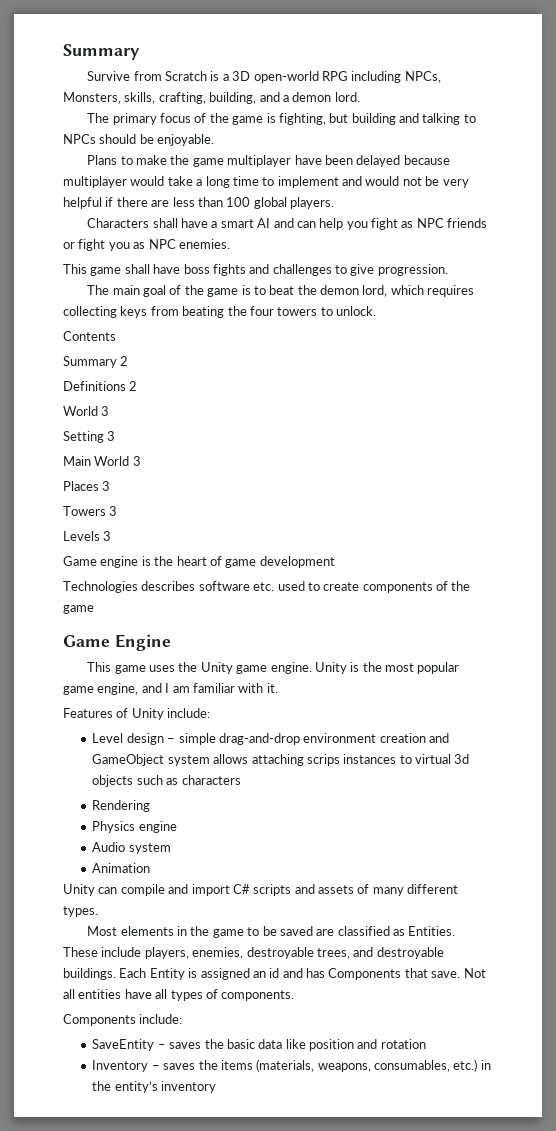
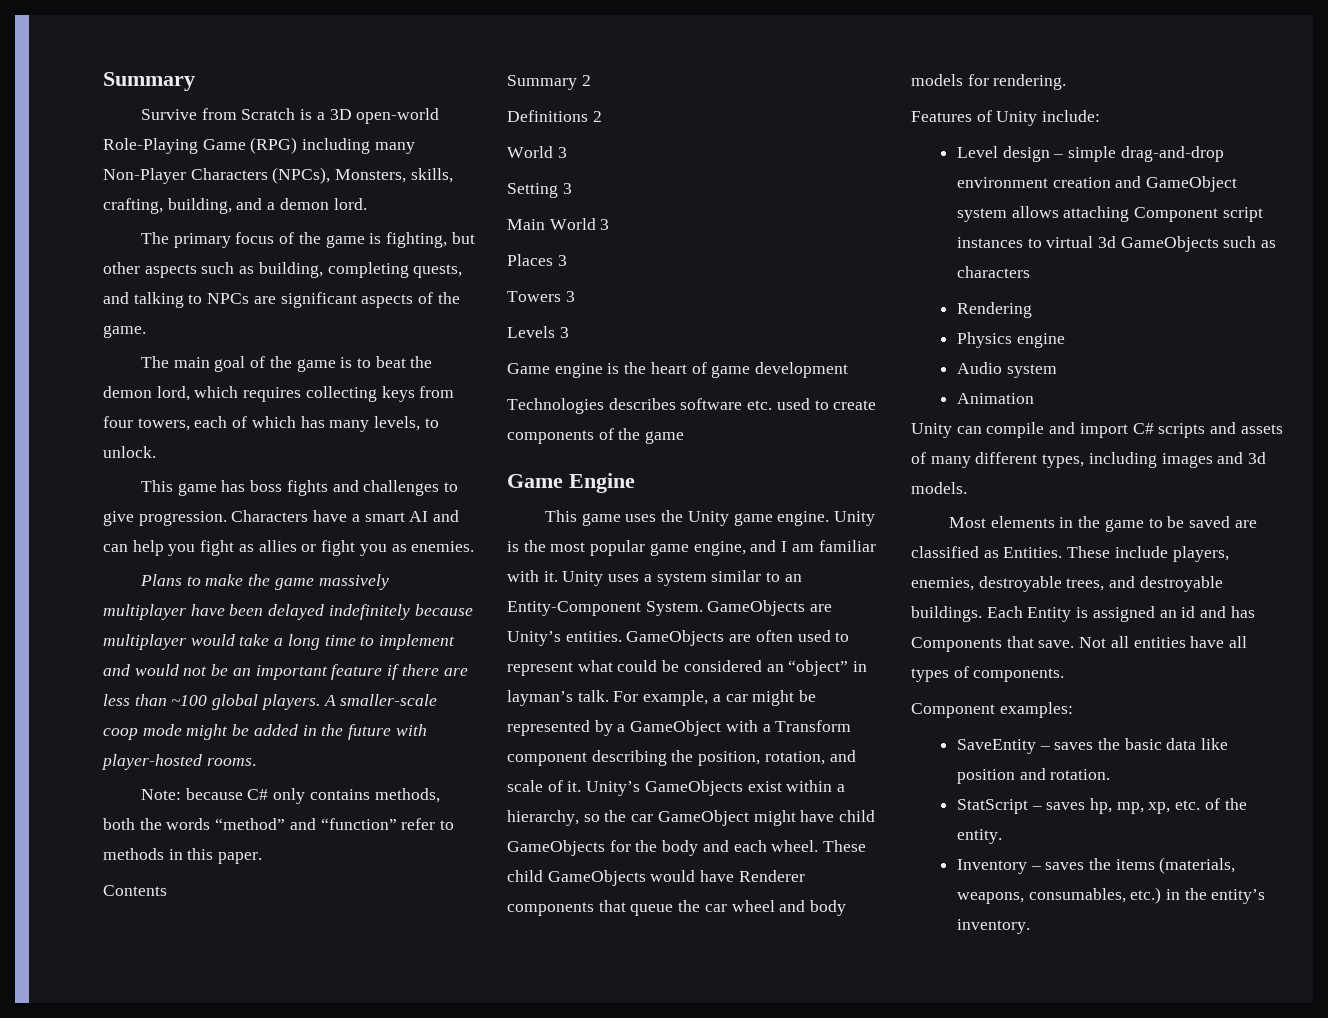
[321,71,441,83] RPG including NPCs, -> [103,137,415,154] [103,167,331,184] Role-Playing Game (RPG) including many Non-Player Characters (NPCs),
[351,113,476,125] [63,134,215,146] [87,155,450,167] [63,176,469,188] [63,197,334,209] [87,218,488,230] [63,239,230,251] [63,264,448,276] building and talking to NPCs should be enjoyable. // Plans to make the game multiplayer have been delayed because multiplayer would take a long time to implement and would not be very helpful if there are less than 100 global players. // Characters shall have a smart AI and can help you fight as NPC friends or fight you as NPC enemies. // This game shall have boss fights and challenges to give progression. -> [103,262,463,278] [103,292,460,308] [103,325,146,338] other aspects such as building, completing quests, and talking to NPCs are significant aspects of the game.
[182,306,376,318] beating the four towers to unlock. -> [103,416,439,432] [103,446,156,458] [140,480,458,496] [103,510,460,526] [103,540,475,556] [139,574,389,590] [103,604,473,620] [103,634,456,650] [103,664,468,680] [103,694,438,710] [103,724,427,740] [101,754,256,770] [140,788,440,804] [103,818,455,830] [103,848,263,864] four towers, each of which has many levels, to unlock. // This game has boss fights and challenges to give progression. Characters have a smart AI and can help you fight as allies or fight you as enemies. // Plans to make the game massively multiplayer have been delayed indefinitely because multiplayer would take a long time to implement and would not be an important feature if there are less than ~100 global players. A smaller-scale coop mode might be added in the future with player-hosted rooms. // Note: because C# only contains methods, both the words “method” and “function” refer to methods in this paper.
(278, 688) none -> [562,570,802,586] [507,600,833,616] [507,630,850,646] [507,660,868,676] [507,690,817,706] [507,720,852,736] [507,750,856,766] [507,780,846,796] [507,810,876,826] [507,840,867,856] [507,870,805,886] [507,900,847,916] [911,74,1067,90] Unity uses a system similar to an Entity-Component System. GameObjects are Unity’s entities. GameObjects are often used to represent what could be considered an “object” in layman’s talk. For example, a car might be represented by a GameObject with a Transform component describing the position, rotation, and scale of it. Unity’s GameObjects exist within a hierarchy, so the car GameObject might have child GameObjects for the body and each wheel. These child GameObjects would have Renderer components that queue the car wheel and body models for rendering.
[306,754,340,766] scrips -> [1133,207,1263,222] Component script
[92,775,134,787] objects -> [1120,236,1219,252] GameObjects
[63,906,98,917] types. -> [1042,452,1267,468] [911,482,967,494] types, including images and 3d models.
[63,1014,183,1026] Components include: -> [911,702,1073,718] Component examples:
[380,1039,426,1049] rotation -> [1050,769,1111,780] [956,798,1247,814] [956,829,1002,844] rotation. // StatScript – saves hp, mp, xp, etc. of the entity.
[161,1081,217,1093] inventory -> [956,919,1030,934] inventory.

